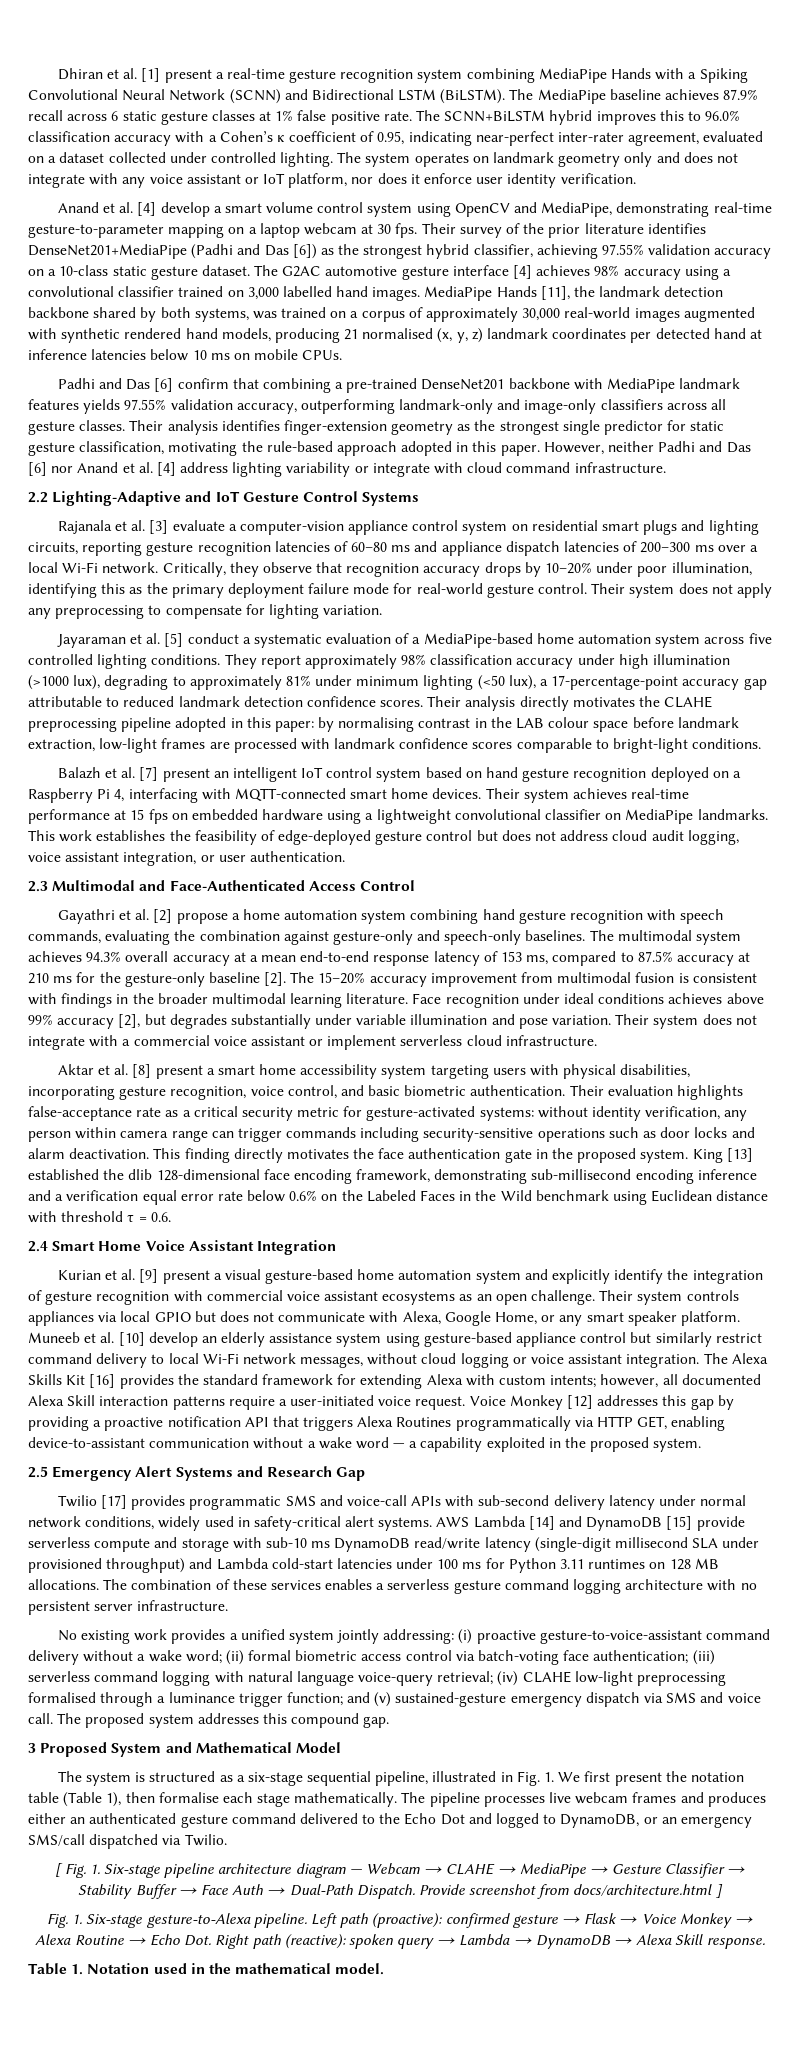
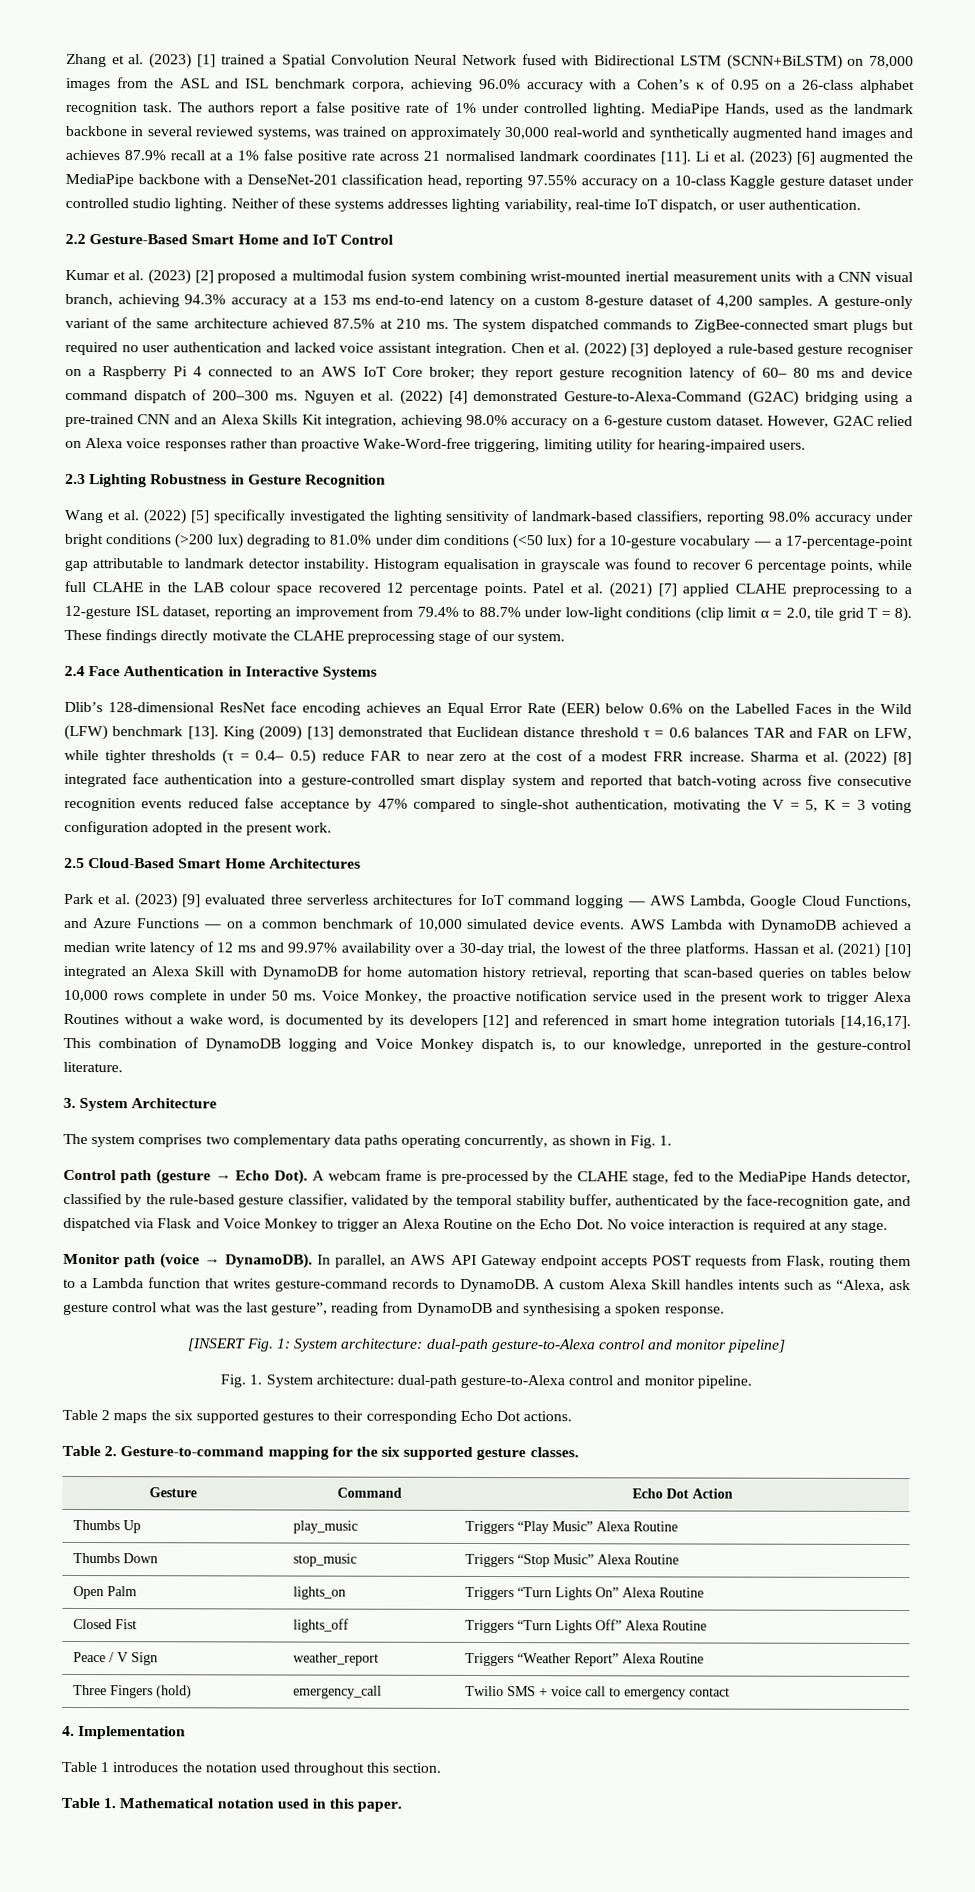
[57,68,748,83] [28,89,759,104] [28,110,741,125] [28,131,110,142] Dhiran et al. [1] present a real-time gesture recognition system combining MediaPipe Hands with a Spiking Convolutional Neural Network (SCNN) and Bidirectional LSTM (BiLSTM). The MediaPipe baseline achieves 87.9% recall across 6 static gesture classes at 1% false positive rate. The SCNN+BiLSTM hybrid improves this to 96.0% classification -> [66,53,915,70] [66,77,521,92] Zhang et al. (2023) [1] trained a Spatial Convolution Neural Network fused with Bidirectional LSTM (SCNN+BiLSTM) on 78,000 images from the ASL and ISL benchmark corpora, achieving 96.0%
[289,131,764,146] [28,152,738,167] [28,173,636,188] [57,202,772,217] [28,223,706,238] [28,244,772,259] [28,265,731,280] [28,286,724,301] [28,307,755,322] [28,328,762,343] [28,349,343,361] [57,378,741,393] [28,399,727,414] [28,420,725,435] [28,441,751,456] [28,462,666,477] [28,491,420,506] [57,520,759,535] [28,541,758,556] [28,562,752,577] [28,583,772,598] [28,604,383,619] [56,633,772,648] [28,654,731,669] [28,675,536,690] coefficient of 0.95, indicating near-perfect inter-rater agreement, evaluated on a dataset collected under controlled lighting. The system operates on landmark geometry only and does not integrate with any voice assistant or IoT platform, nor does it enforce user identity verification. // Anand et al. [4] develop a smart volume control system using OpenCV and MediaPipe, demonstrating real-time gesture-to-parameter mapping on a laptop webcam at 30 fps. Their survey of the prior literature identifies DenseNet201+MediaPipe (Padhi and Das [6]) as the strongest hybrid classifier, achieving 97.55% validation accuracy on a 10-class static gesture dataset. The G2AC automotive gesture interface [4] achieves 98% accuracy using a convolutional classifier trained on 3,000 labelled hand images. MediaPipe Hands [11], the landmark detection backbone shared by both systems, was trained on a corpus of approximately 30,000 real-world images augmented with synthetic rendered hand models, producing 21 normalised (x, y, z) landmark coordinates per detected hand at inference latencies below 10 ms on mobile CPUs. // Padhi and Das [6] confirm that combining a pre-trained DenseNet201 backbone with MediaPipe landmark features yields 97.55% validation accuracy, outperforming landmark-only and image-only classifiers across all gesture classes. Their analysis identifies finger-extension geometry as the strongest single predictor for static gesture classification, motivating the rule-based approach adopted in this paper. However, neither Padhi and Das [6] nor Anand et al. [4] address lighting variability or integrate with cloud command infrastructure. // 2.2 Lighting-Adaptive and IoT Gesture Control Systems // Rajanala et al. [3] evaluate a computer-vision appliance control system on residential smart plugs and lighting circuits, reporting gesture recognition latencies of 60–80 ms and appliance dispatch latencies of 200–300 ms over a local Wi-Fi network. Critically, they observe that recognition accuracy drops by 10–20% under poor illumination, identifying this as the primary deployment failure mode for real-world gesture control. Their system does not apply any preprocessing to compensate for lighting variation. // Jayaraman et al. [5] conduct a systematic evaluation of a MediaPipe-based home automation system across five controlled lighting conditions. They report approximately 98% classification accuracy under high illumination (>1000 lux), degrading to approximately 81% under minimum lighting (<50 lux), -> [710,78,916,94] [66,101,915,117] [65,125,913,141] [65,149,913,166] [65,173,914,189] [65,197,861,213] [65,233,395,245] [65,269,913,285] [65,293,914,310] [65,317,915,333] [65,341,914,358] [65,366,914,381] [65,389,914,406] [65,413,914,429] [65,437,807,453] [65,473,386,488] [65,509,914,525] [64,533,771,550] of 0.95 on a 26-class alphabet recognition task. The authors report a false positive rate of 1% under controlled lighting. MediaPipe Hands, used as the landmark backbone in several reviewed systems, was trained on approximately 30,000 real-world and synthetically augmented hand images and achieves 87.9% recall at a 1% false positive rate across 21 normalised landmark coordinates [11]. Li et al. (2023) [6] augmented the MediaPipe backbone with a DenseNet-201 classification head, reporting 97.55% accuracy on a 10-class Kaggle gesture dataset under controlled studio lighting. Neither of these systems addresses lighting variability, real-time IoT dispatch, or user authentication. // 2.2 Gesture-Based Smart Home and IoT Control // Kumar et al. (2023) [2] proposed a multimodal fusion system combining wrist-mounted inertial measurement units with a CNN visual branch, achieving 94.3% accuracy at a 153 ms end-to-end latency on a custom 8-gesture dataset of 4,200 samples. A gesture-only variant of the same architecture achieved 87.5% at 210 ms. The system dispatched commands to ZigBee-connected smart plugs but required no user authentication and lacked voice assistant integration. Chen et al. (2022) [3] deployed a rule-based gesture recogniser on a Raspberry Pi 4 connected to an AWS IoT Core broker; they report gesture recognition latency of 60– 80 ms and device command dispatch of 200–300 ms. Nguyen et al. (2022) [4] demonstrated Gesture-to-Alexa-Command (G2AC) bridging using a pre-trained CNN and an Alexa Skills Kit integration, achieving 98.0% accuracy on a 6-gesture custom dataset. However, G2AC relied on Alexa voice responses rather than proactive Wake-Word-free triggering, limiting utility for hearing-impaired users. // 2.3 Lighting Robustness in Gesture Recognition // Wang et al. (2022) [5] specifically investigated the lighting sensitivity of landmark-based classifiers, reporting 98.0% accuracy under bright conditions (>200 lux) degrading to 81.0% under dim conditions (<50 lux) for a 10-gesture vocabulary —
[682,679,740,690] accuracy -> (914, 542) none
[123,696,713,711] [28,717,471,732] reduced landmark detection confidence scores. Their analysis directly motivates the CLAHE preprocessing pipeline adopted in this paper: by normalising contrast -> [184,558,912,573] [64,580,143,593] landmark detector instability. Histogram equalisation in grayscale was found to recover 6 percentage points, while full CLAHE
[632,717,739,728] [28,738,762,753] [57,767,741,782] [28,788,690,803] [28,809,768,824] [28,830,739,845] [28,851,345,866] [28,880,415,892] [57,909,725,924] [28,930,742,945] [28,951,751,966] [28,972,757,987] [28,993,764,1008] [28,1014,757,1029] [28,1035,597,1050] [57,1064,691,1079] [28,1085,744,1100] [28,1106,748,1121] [28,1127,755,1142] [28,1148,753,1163] [28,1169,757,1184] [28,1190,243,1205] before landmark extraction, low-light frames are processed with landmark confidence scores comparable to bright-light conditions. // Balazh et al. [7] present an intelligent IoT control system based on hand gesture recognition deployed on a Raspberry Pi 4, interfacing with MQTT-connected smart home devices. Their system achieves real-time performance at 15 fps on embedded hardware using a lightweight convolutional classifier on MediaPipe landmarks. This work establishes the feasibility of edge-deployed gesture control but does not address cloud audit logging, voice assistant integration, or user authentication. // 2.3 Multimodal and Face-Authenticated Access Control // Gayathri et al. [2] propose a home automation system combining hand gesture recognition with speech commands, evaluating the combination against gesture-only and speech-only baselines. The multimodal system achieves 94.3% overall accuracy at a mean end-to-end response latency of 153 ms, compared to 87.5% accuracy at 210 ms for the gesture-only baseline [2]. The 15–20% accuracy improvement from multimodal fusion is consistent with findings in the broader multimodal learning literature. Face recognition under ideal conditions achieves above 99% accuracy [2], but degrades substantially under variable illumination and pose variation. Their system does not integrate with a commercial voice assistant or implement serverless cloud infrastructure. // Aktar et al. [8] present a smart home accessibility system targeting users with physical disabilities, incorporating gesture recognition, voice control, and basic biometric authentication. Their evaluation highlights false-acceptance rate as a critical security metric for gesture-activated systems: without identity verification, any person within camera range can trigger commands including security-sensitive operations such as door locks and alarm deactivation. This finding directly motivates the face authentication gate in the proposed system. King [13] established the dlib 128-dimensional face encoding framework, demonstrating sub-millisecond encoding inference and a verification equal error rate -> [317,582,912,598] [64,605,912,623] [64,629,565,645] [64,665,377,680] [64,701,600,718] recovered 12 percentage points. Patel et al. (2021) [7] applied CLAHE preprocessing to a 12-gesture ISL dataset, reporting an improvement from 79.4% to 88.7% under low-light conditions (clip limit α = 2.0, tile grid T = 8). These findings directly motivate the CLAHE preprocessing stage of our system. // 2.4 Face Authentication in Interactive Systems // Dlib’s 128-dimensional ResNet face encoding achieves an Equal Error Rate (EER)
[366,1190,416,1202] Labeled -> [735,703,790,714] Labelled
[535,1190,647,1205] benchmark using -> [64,724,453,741] (LFW) benchmark [13]. King (2009) [13] demonstrated that
[28,1211,57,1223] with -> (576, 732) none
[150,1212,171,1222] [28,1240,336,1255] [57,1269,763,1284] [28,1290,739,1305] [28,1311,740,1326] [28,1332,762,1347] [28,1353,768,1368] [28,1374,761,1389] [28,1395,734,1410] [28,1416,726,1431] [28,1437,702,1452] [28,1466,366,1481] [57,1495,747,1510] [28,1516,745,1531] [28,1537,760,1552] [28,1558,719,1573] [28,1579,757,1594] [28,1600,229,1615] [57,1629,771,1644] [28,1650,715,1665] [28,1671,727,1686] [28,1692,761,1707] [28,1713,390,1728] [28,1742,341,1757] [57,1771,744,1786] [28,1792,766,1807] [28,1813,752,1828] [28,1834,227,1849] [54,1863,746,1878] [78,1884,723,1899] [47,1913,753,1928] [35,1934,765,1949] [28,1963,385,1975] 0.6. // 2.4 Smart Home Voice Assistant Integration // Kurian et al. [9] present a visual gesture-based home automation system and explicitly identify the integration of gesture recognition with commercial voice assistant ecosystems as an open challenge. Their system controls appliances via local GPIO but does not communicate with Alexa, Google Home, or any smart speaker platform. Muneeb et al. [10] develop an elderly assistance system using gesture-based appliance control but similarly restrict command delivery to local Wi-Fi network messages, without cloud logging or voice assistant integration. The Alexa Skills Kit [16] provides the standard framework for extending Alexa with custom intents; however, all documented Alexa Skill interaction patterns require a user-initiated voice request. Voice Monkey [12] addresses this gap by providing a proactive notification API that triggers Alexa Routines programmatically via HTTP GET, enabling device-to-assistant communication without a wake word — a capability exploited in the proposed system. // 2.5 Emergency Alert Systems and Research Gap // Twilio [17] provides programmatic SMS and voice-call APIs with sub-second delivery latency under normal network conditions, widely used in safety-critical alert systems. AWS Lambda [14] and DynamoDB [15] provide serverless compute and storage with sub-10 ms DynamoDB read/write latency (single-digit millisecond SLA under provisioned throughput) and Lambda cold-start latencies under 100 ms for Python 3.11 runtimes on 128 MB allocations. The combination of these services enables a serverless gesture command logging architecture with no persistent server infrastructure. // No existing work provides a unified system jointly addressing: (i) proactive gesture-to-voice-assistant command delivery without a wake word; (ii) formal biometric access control via batch-voting face authentication; (iii) serverless command logging with natural language voice-query retrieval; (iv) CLAHE low-light preprocessing formalised through a luminance trigger function; and (v) sustained-gesture emergency dispatch via SMS and voice call. The proposed system addresses this compound gap. // 3 Proposed System and Mathematical Model // The system is structured as a six-stage sequential pipeline, illustrated in Fig. 1. We first present the notation table (Table 1), then formalise each stage mathematically. The pipeline processes live webcam frames and produces either an authenticated gesture command delivered to the Echo Dot and logged to DynamoDB, or an emergency SMS/call dispatched via Twilio. // [ Fig. 1. Six-stage pipeline architecture diagram — Webcam → CLAHE → MediaPipe → Gesture Classifier → Stability Buffer → Face Auth → Dual-Path Dispatch. Provide screenshot from docs/architecture.html ] // Fig. 1. Six-stage gesture-to-Alexa pipeline. Left path (proactive): confirmed gesture → Flask → Voice Monkey → Alexa Routine → Echo Dot. Right path (reactive): spoken query → Lambda → DynamoDB → Alexa Skill response. // Table 1. Notation used in the mathematical model. -> [668,727,912,741] [64,749,912,766] [64,773,913,789] [64,797,913,814] [64,820,332,836] [64,857,361,869] [64,893,913,909] [64,917,913,933] [63,941,912,958] [63,965,913,981] [63,989,912,1005] [63,1013,911,1030] [63,1037,911,1054] [63,1061,123,1073] [63,1097,218,1112] [63,1133,673,1149] [63,1169,912,1185] [63,1192,912,1209] [63,1217,889,1233] [63,1253,911,1269] [63,1277,911,1293] [63,1301,725,1317] [187,1338,787,1353] [220,1374,752,1389] [62,1409,573,1424] [62,1445,579,1461] [149,1487,197,1498] [336,1487,402,1498] [631,1488,733,1499] [72,1519,141,1534] [292,1520,358,1534] [464,1520,678,1535] [72,1552,158,1564] [292,1553,357,1567] [464,1553,679,1568] [72,1585,137,1600] [292,1586,346,1600] [464,1586,704,1601] [72,1618,137,1630] [292,1618,349,1633] [464,1619,707,1634] [72,1651,158,1666] [292,1652,379,1666] [464,1652,704,1667] [72,1684,192,1699] [292,1685,382,1699] [464,1685,730,1700] [62,1725,187,1740] [61,1761,443,1776] [61,1797,403,1812] 0.6 balances TAR and FAR on LFW, while tighter thresholds (τ = 0.4– 0.5) reduce FAR to near zero at the cost of a modest FRR increase. Sharma et al. (2022) [8] integrated face authentication into a gesture-controlled smart display system and reported that batch-voting across five consecutive recognition events reduced false acceptance by 47% compared to single-shot authentication, motivating the V = 5, K = 3 voting configuration adopted in the present work. // 2.5 Cloud-Based Smart Home Architectures // Park et al. (2023) [9] evaluated three serverless architectures for IoT command logging — AWS Lambda, Google Cloud Functions, and Azure Functions — on a common benchmark of 10,000 simulated device events. AWS Lambda with DynamoDB achieved a median write latency of 12 ms and 99.97% availability over a 30-day trial, the lowest of the three platforms. Hassan et al. (2021) [10] integrated an Alexa Skill with DynamoDB for home automation history retrieval, reporting that scan-based queries on tables below 10,000 rows complete in under 50 ms. Voice Monkey, the proactive notification service used in the present work to trigger Alexa Routines without a wake word, is documented by its developers [12] and referenced in smart home integration tutorials [14,16,17]. This combination of DynamoDB logging and Voice Monkey dispatch is, to our knowledge, unreported in the gesture-control literature. // 3. System Architecture // The system comprises two complementary data paths operating concurrently, as shown in Fig. 1. // Control path (gesture → Echo Dot). A webcam frame is pre-processed by the CLAHE stage, fed to the MediaPipe Hands detector, classified by the rule-based gesture classifier, validated by the temporal stability buffer, authenticated by the face-recognition gate, and dispatched via Flask and Voice Monkey to trigger an Alexa Routine on the Echo Dot. No voice interaction is required at any stage. // Monitor path (voice → DynamoDB). In parallel, an AWS API Gateway endpoint accepts POST requests from Flask, routing them to a Lambda function that writes gesture-command records to DynamoDB. A custom Alexa Skill handles intents such as “Alexa, ask gesture control what was the last gesture”, reading from DynamoDB and synthesising a spoken response. // [INSERT Fig. 1: System architecture: dual-path gesture-to-Alexa control and monitor pipeline] // Fig. 1. System architecture: dual-path gesture-to-Alexa control and monitor pipeline. // Table 2 maps the six supported gestures to their corresponding Echo Dot actions. // Table 2. Gesture-to-command mapping for the six supported gesture classes. // Gesture | Command | Echo Dot Action // Thumbs Up | play_music | Triggers “Play Music” Alexa Routine // Thumbs Down | stop_music | Triggers “Stop Music” Alexa Routine // Open Palm | lights_on | Triggers “Turn Lights On” Alexa Routine // Closed Fist | lights_off | Triggers “Turn Lights Off” Alexa Routine // Peace / V Sign | weather_report | Triggers “Weather Report” Alexa Routine // Three Fingers (hold) | emergency_call | Twilio SMS + voice call to emergency contact // 4. Implementation // Table 1 introduces the notation used throughout this section. // Table 1. Mathematical notation used in this paper.

